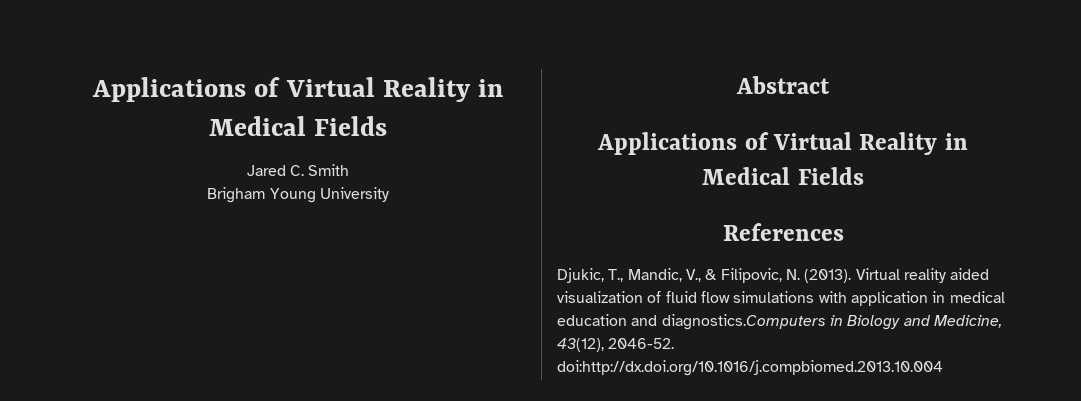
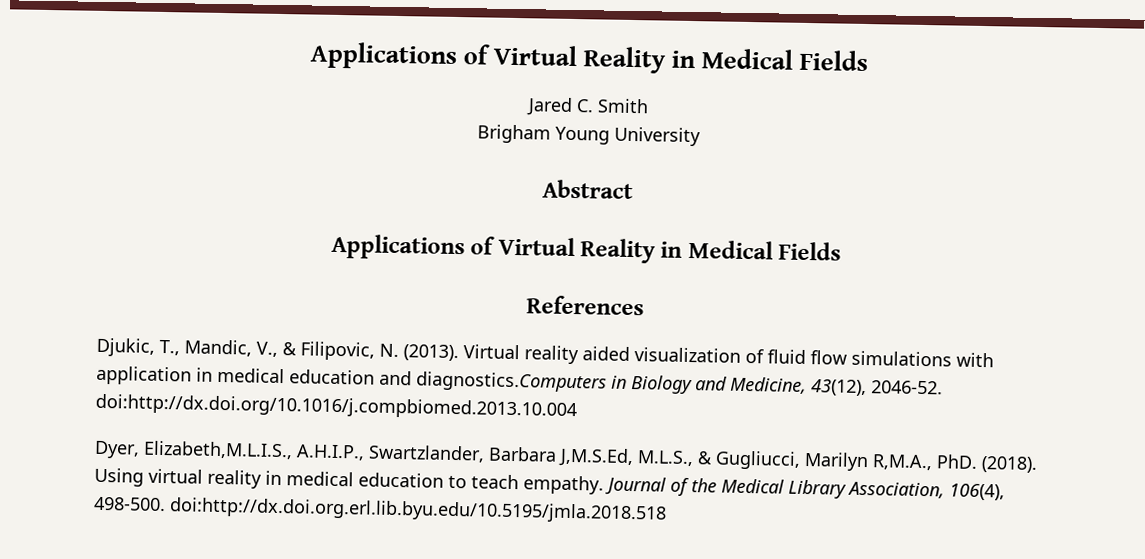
(943, 368) none -> [94,440,1038,473] [94,467,1005,501] [93,496,667,524] // Dyer, Elizabeth,M.L.I.S., A.H.I.P., Swartzlander, Barbara J,M.S.Ed, M.L.S., & Gugliucci, Marilyn R,M.A., PhD. (2018). Using virtual reality in medical education to teach empathy. Journal of the Medical Library Association, 106(4), 498-500. doi:http://dx.doi.org.erl.lib.byu.edu/10.5195/jmla.2018.518

